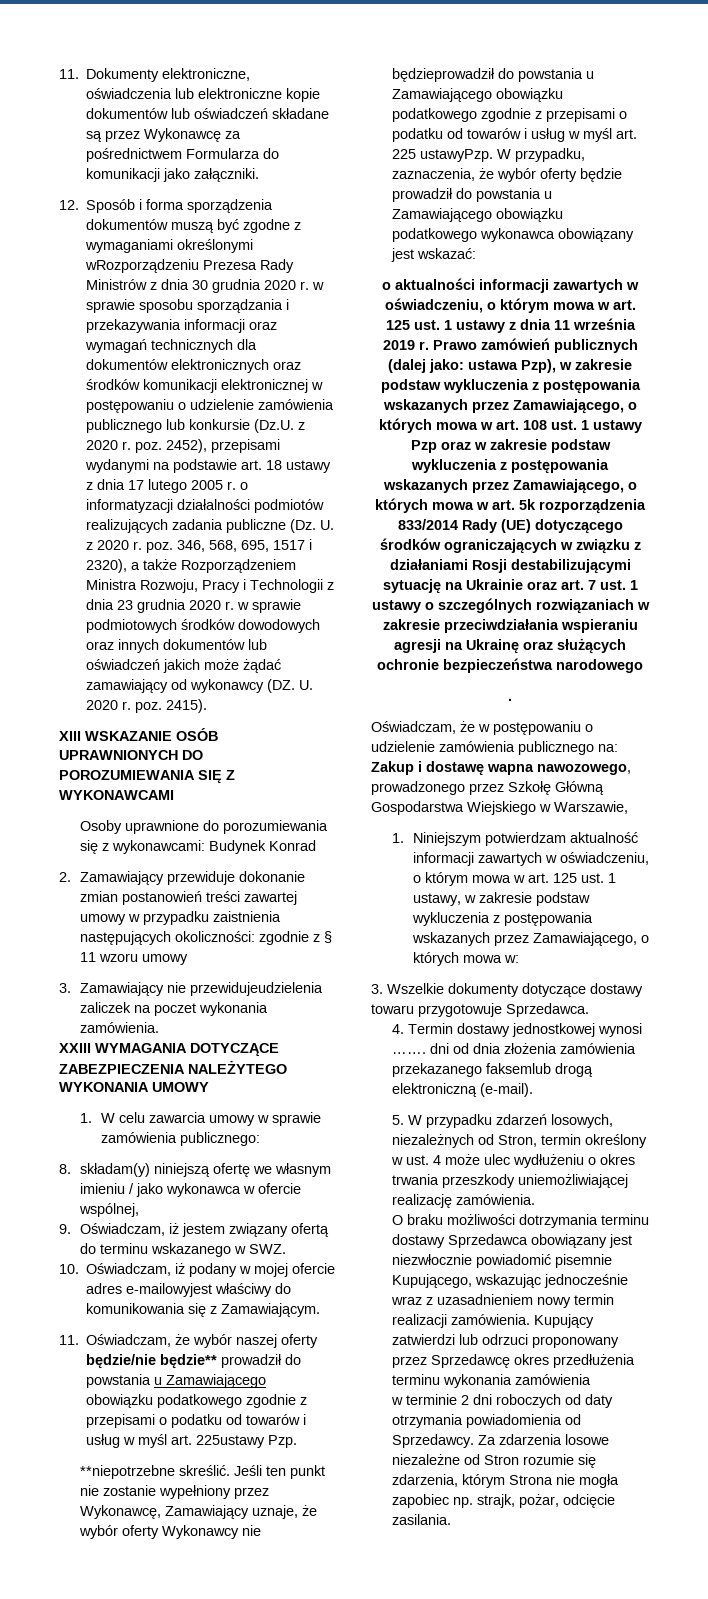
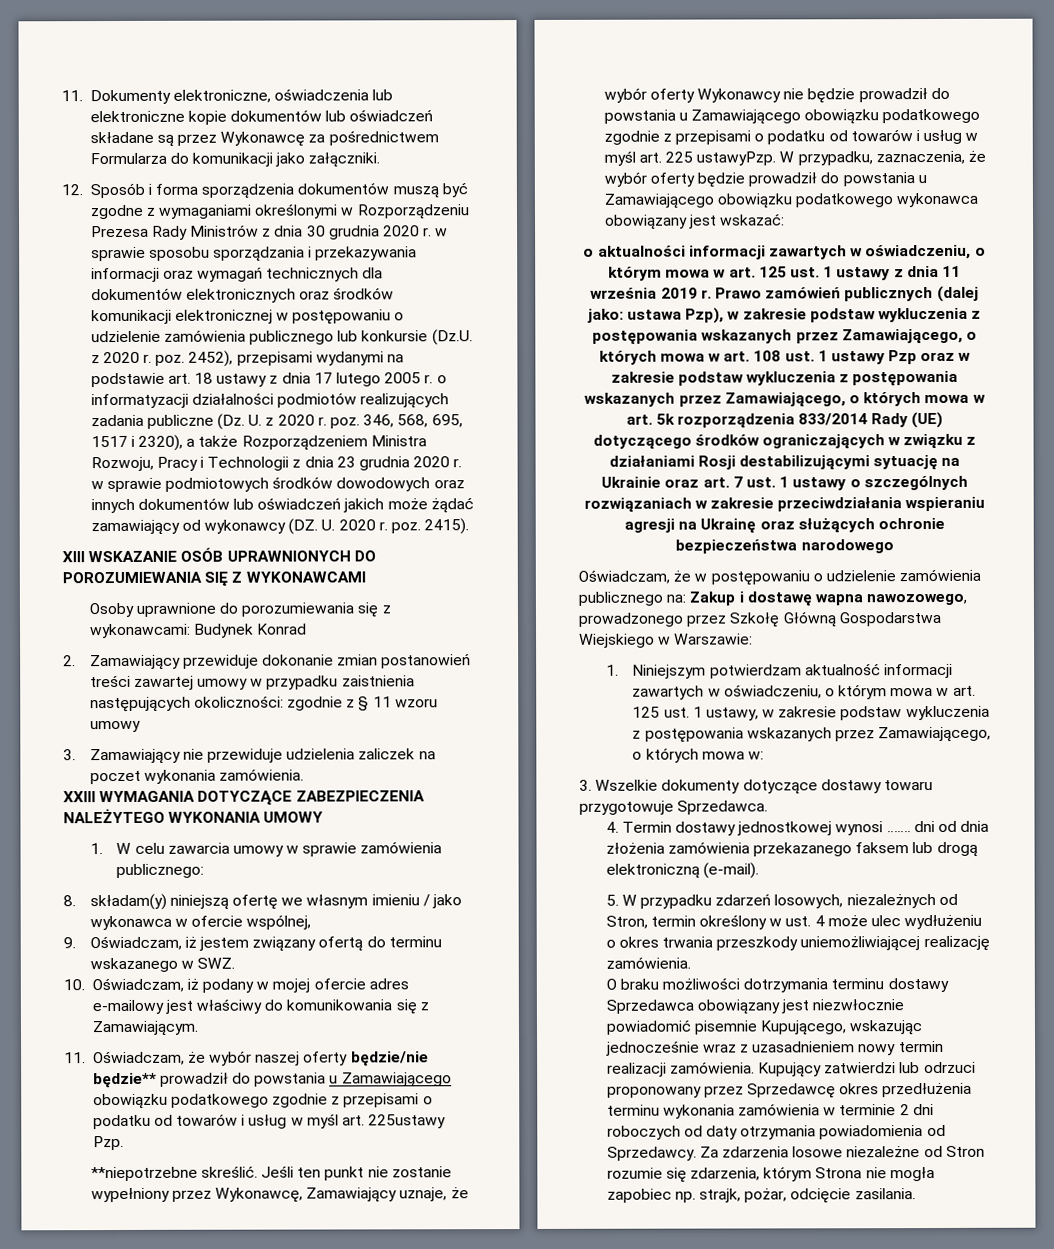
[85,259,200,273] wRozporządzeniu -> [340,204,470,220] w Rozporządzeniu
[189,982,323,996] przewidujeudzielenia -> [207,748,356,763] przewiduje udzielenia
[126,1283,213,1297] e-mailowyjest -> [91,999,193,1015] e-mailowy jest
[391,68,495,82] będzieprowadził -> [807,88,928,104] będzie prowadził
[508,698,512,701] // . -> (894, 546) none
[554,801,628,814] Warszawie, -> [674,633,754,645] Warszawie:
[485,1063,551,1074] faksemlub -> [855,842,934,854] faksem lub
(591, 1379) // -> (821, 1109) none

